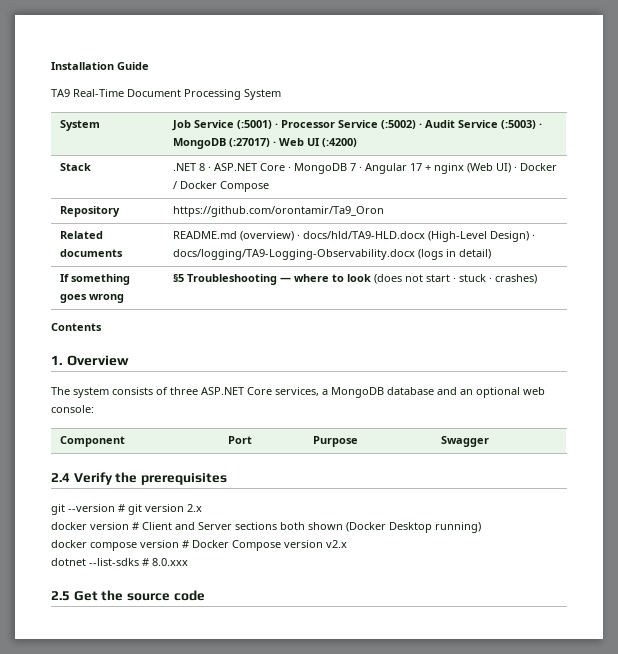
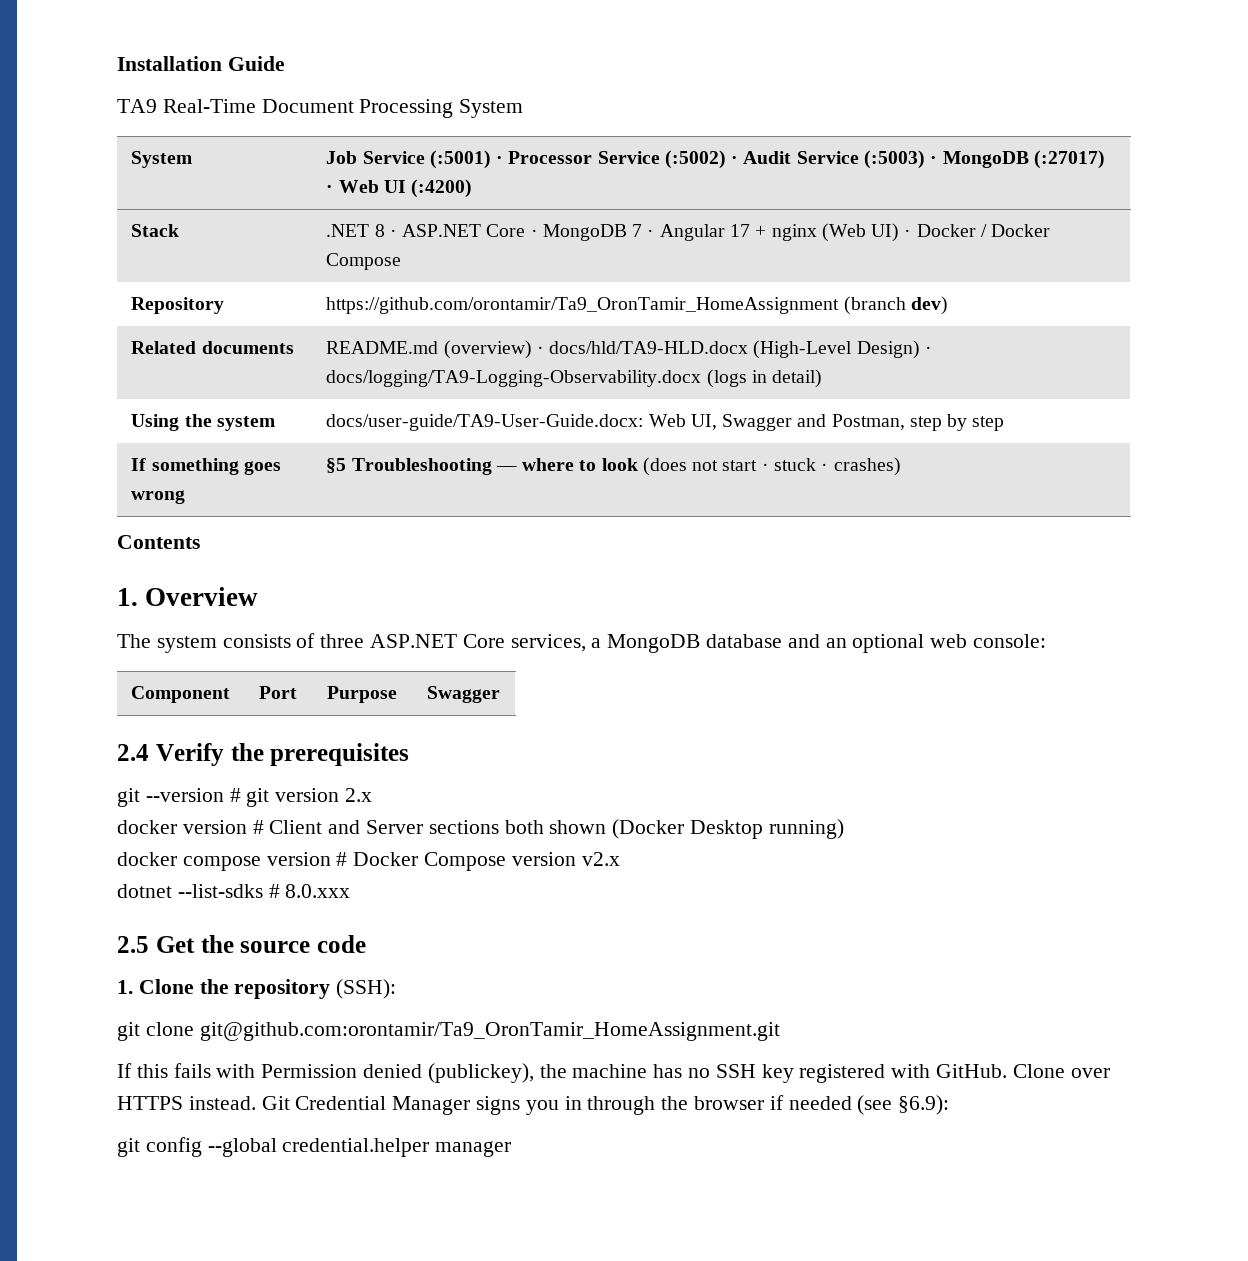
[172,206,384,217] https://github.com/orontamir/Ta9_Oron -> [326,296,948,315] https://github.com/orontamir/Ta9_OronTamir_HomeAssignment (branch dev)
(491, 254) none -> [131,414,275,431] [326,414,1005,431] // Using the system | docs/user-guide/TA9-User-Guide.docx: Web UI, Swagger and Postman, step by step
(205, 595) none -> [117,979,397,999] [117,1022,780,1041] [117,1063,1110,1083] [117,1095,950,1115] [117,1137,512,1157] // 1. Clone the repository (SSH): // git clone git@github.com:orontamir/Ta9_OronTamir_HomeAssignment.git // If this fails with Permission denied (publickey), the machine has no SSH key registered with GitHub. Clone over HTTPS instead. Git Credential Manager signs you in through the browser if needed (see §6.9): // git config --global credential.helper manager

